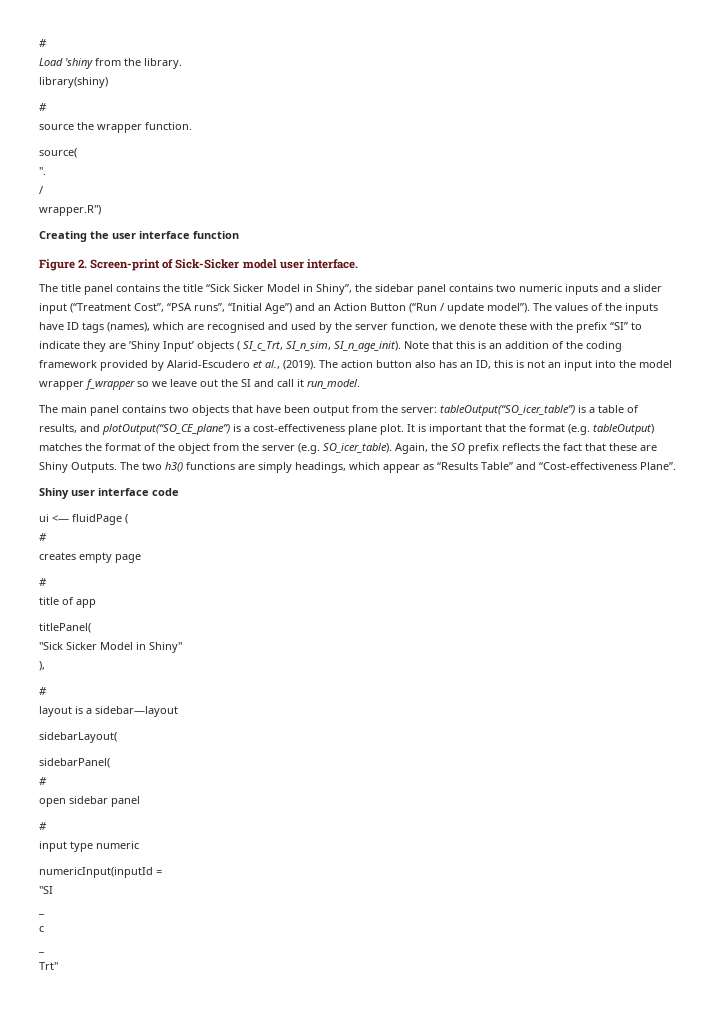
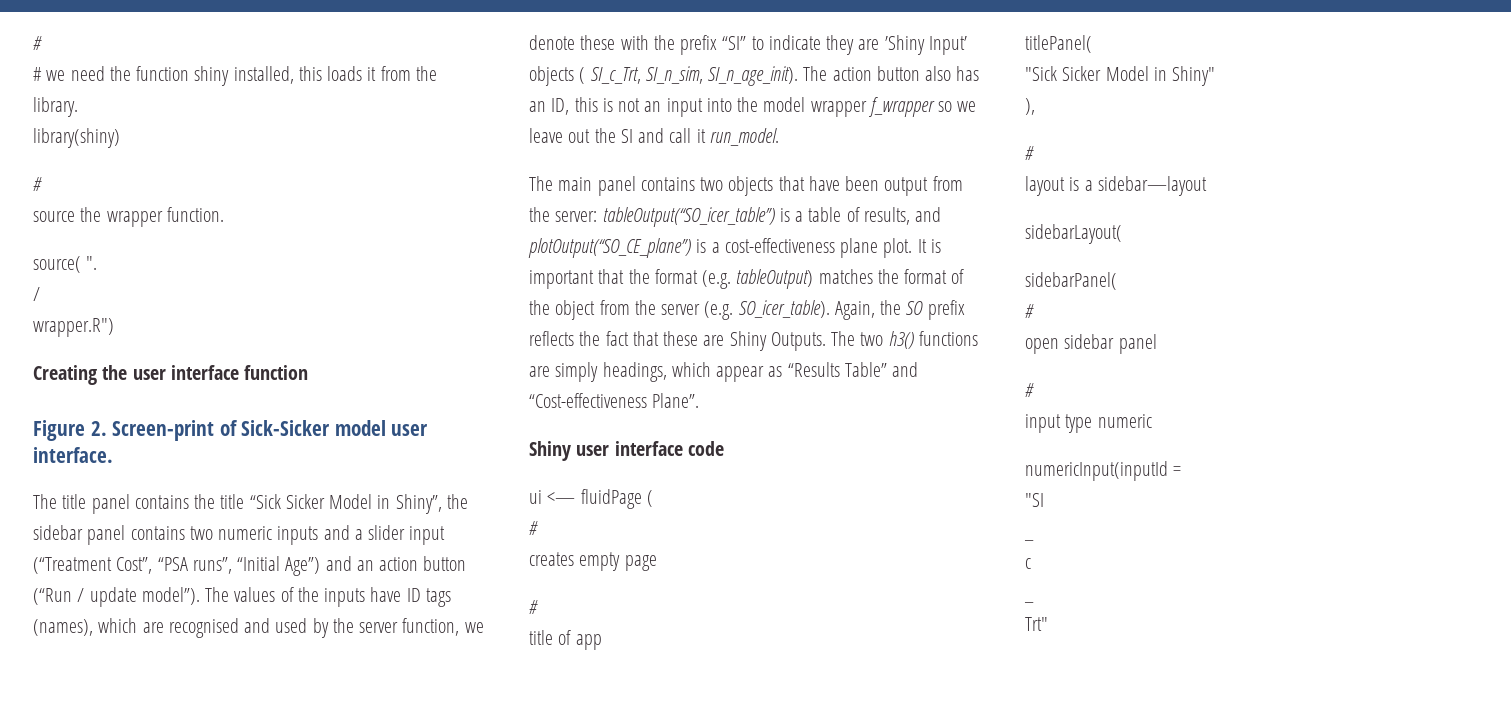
[39,39,47,47] [39,58,93,69] # // Load 'shiny -> [33,36,42,50] [33,66,377,86] # // # we need the function shiny installed, this loads it
(77, 153) // -> (81, 264) none
[334,303,406,311] Action Button -> [379,556,467,571] action button
[404,341,622,352] [39,360,316,371] Note that this is an addition of the coding framework provided by Alarid-Escudero et al., (2019). -> (799, 76) none

